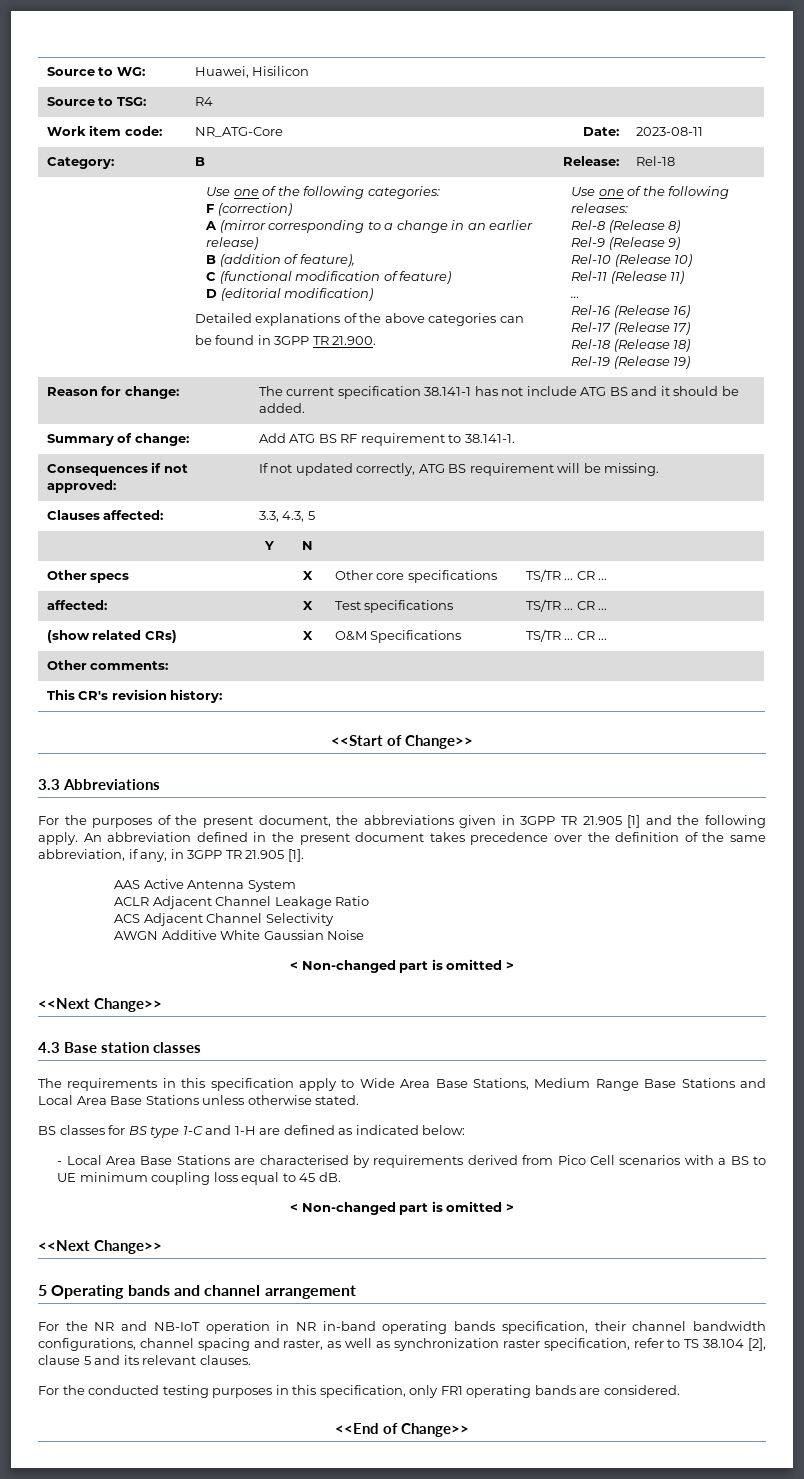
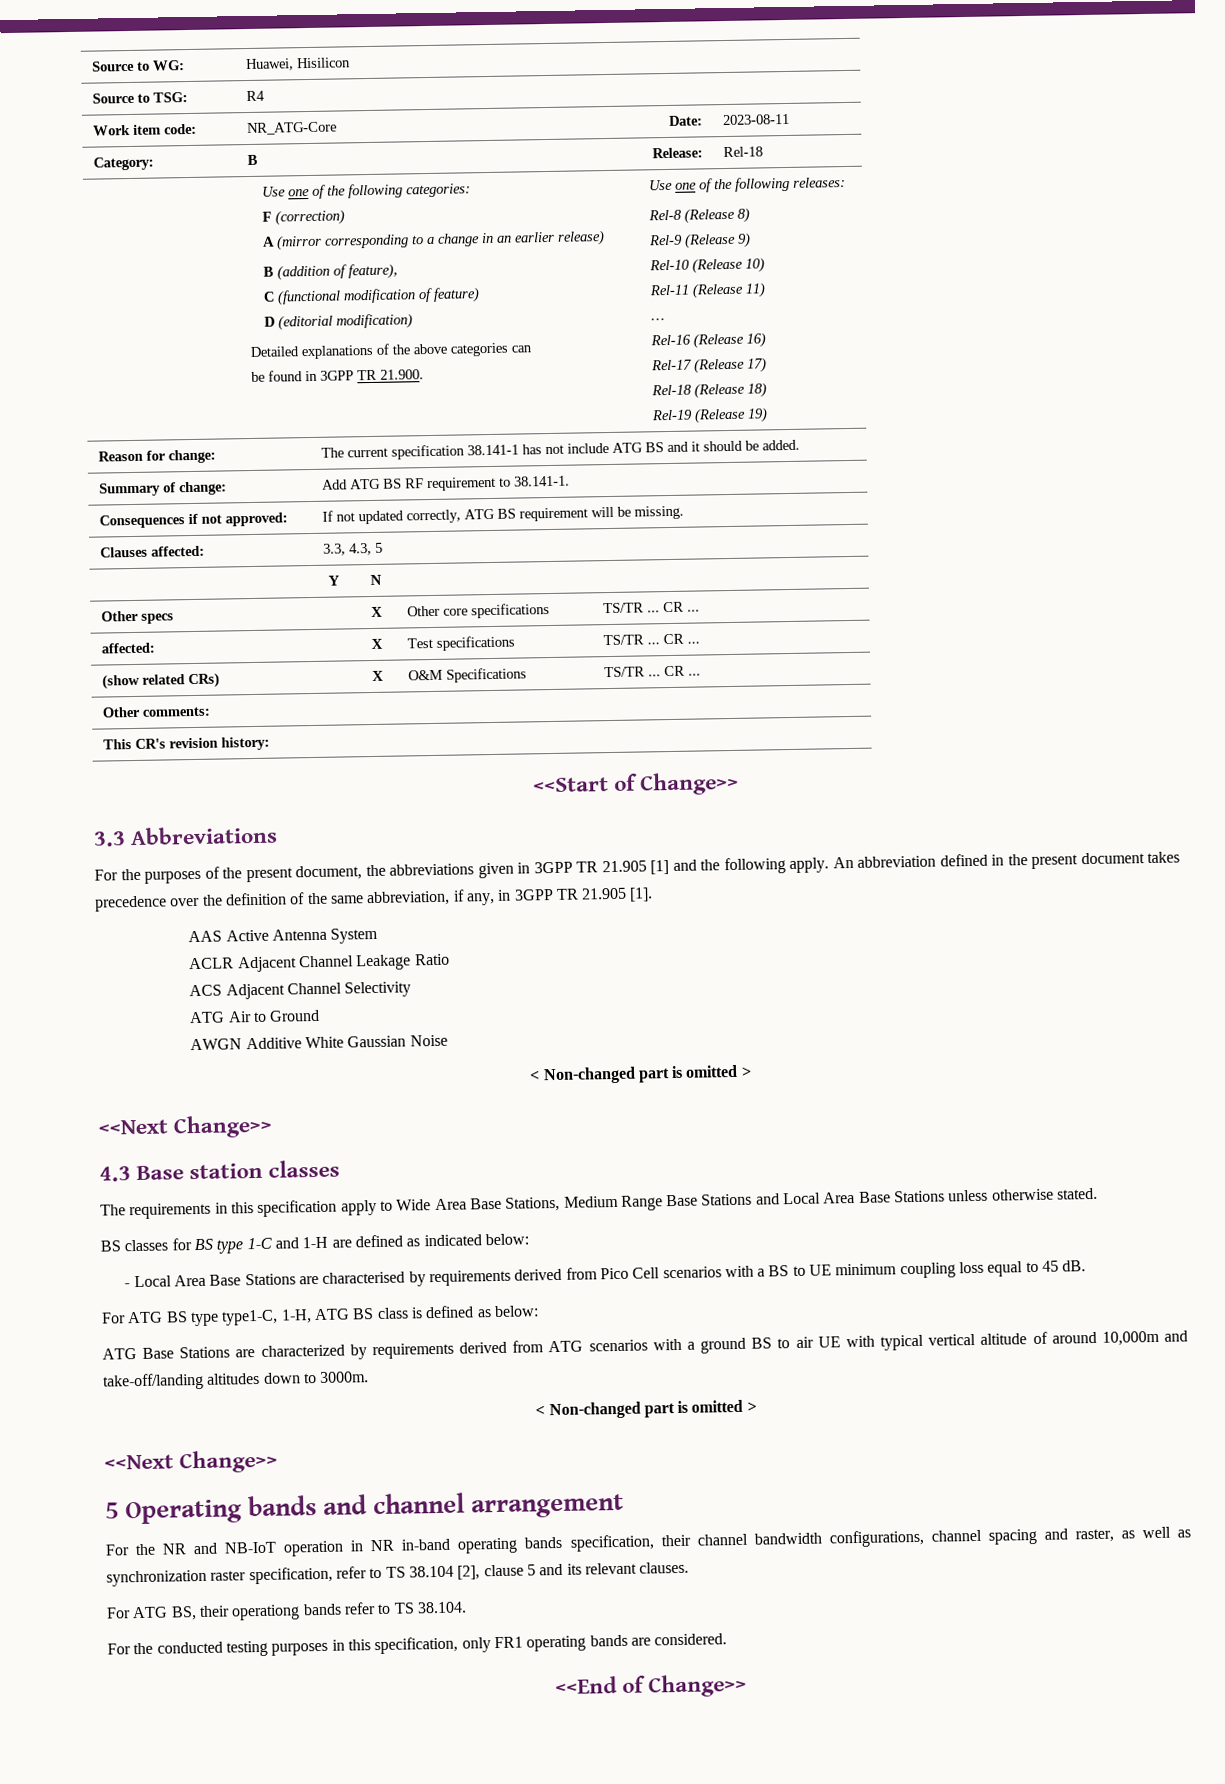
(334, 919) none -> [189,1009,321,1024] // ATG Air to Ground
(341, 1177) none -> [101,1305,539,1327] [102,1330,1188,1360] [103,1371,370,1391] // For ATG BS type type1-C, 1-H, ATG BS class is defined as below: // ATG Base Stations are characterized by requirements derived from ATG scenarios with a ground BS to air UE with typical vertical altitude of around 10,000m and take-off/landing altitudes down to 3000m.
(251, 1360) none -> [106,1601,467,1621] // For ATG BS, their operationg bands refer to TS 38.104.

